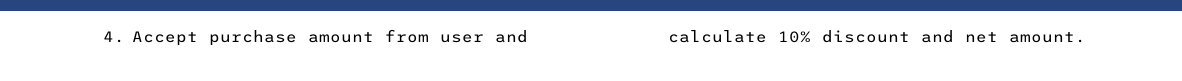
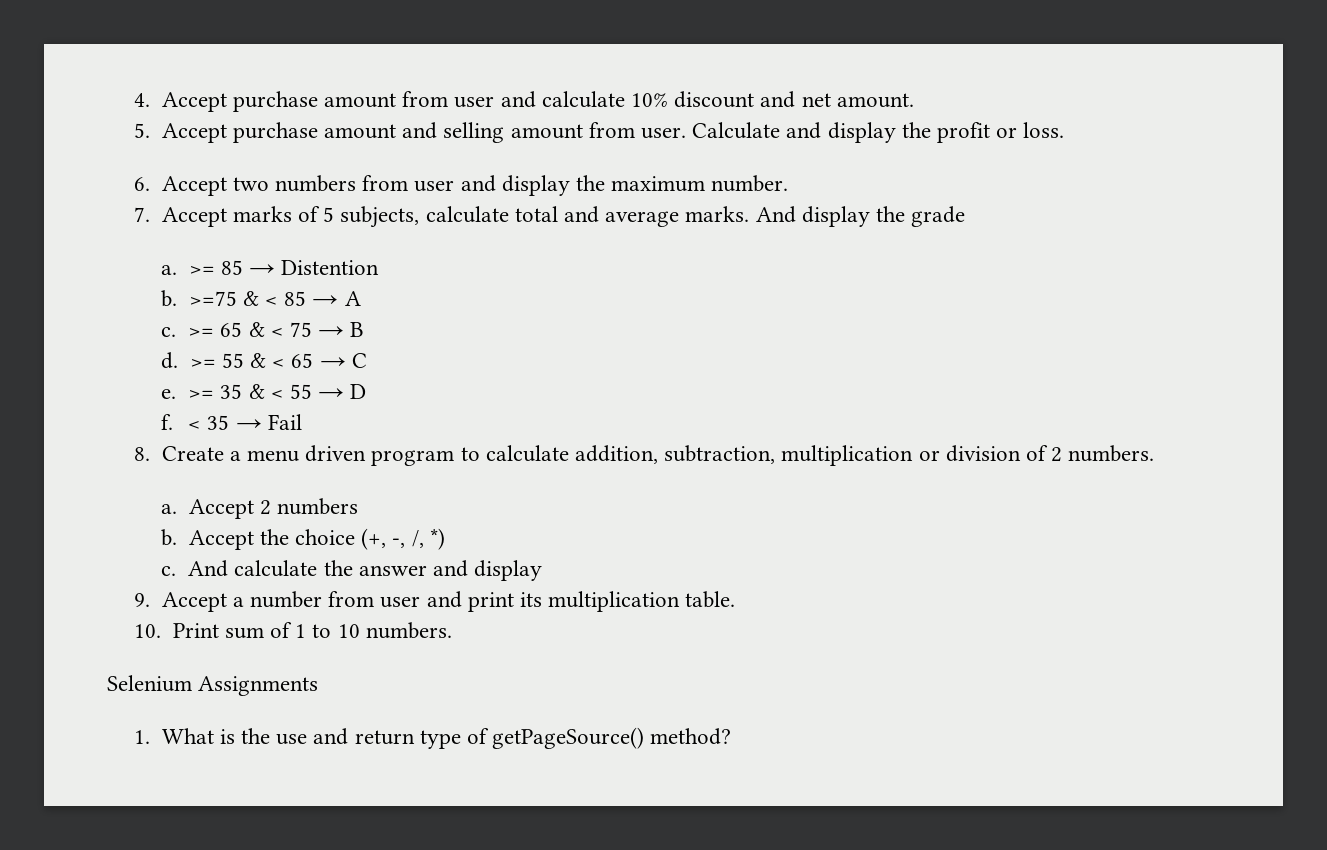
(1087, 37) none -> [134,122,1065,143] [134,175,789,196] [134,206,966,228] [161,260,380,275] [161,290,361,307] [161,322,365,337] [161,352,367,369] [161,384,367,399] [161,414,302,430] [134,445,1155,466] [161,498,359,519] [161,528,445,550] [161,560,543,581] [134,591,736,612] [134,622,452,639] [107,675,319,696] [134,727,732,749] // 5. Accept purchase amount and selling amount from user. Calculate and display the profit or loss. // 6. Accept two numbers from user and display the maximum number. // 7. Accept marks of 5 subjects, calculate total and average marks. And display the grade // a. >= 85 → Distention // b. >=75 & < 85 → A // c. >= 65 & < 75 → B // d. >= 55 & < 65 → C // e. >= 35 & < 55 → D // f. < 35 → Fail // 8. Create a menu driven program to calculate addition, subtraction, multiplication or division of 2 numbers. // a. Accept 2 numbers // b. Accept the choice (+, -, /, *) // c. And calculate the answer and display // 9. Accept a number from user and print its multiplication table. // 10. Print sum of 1 to 10 numbers. // Selenium Assignments // 1. What is the use and return type of getPageSource() method?

